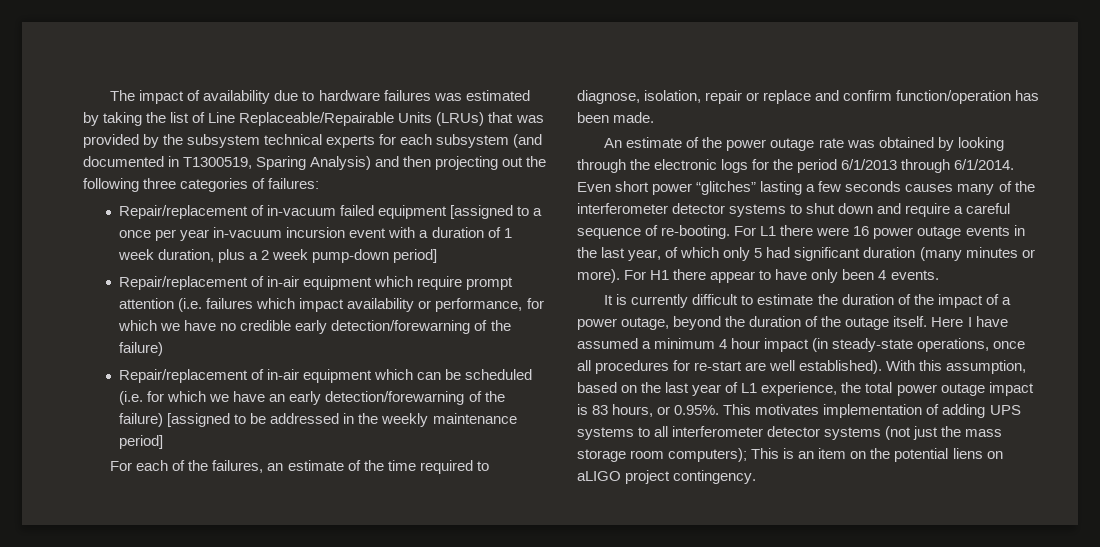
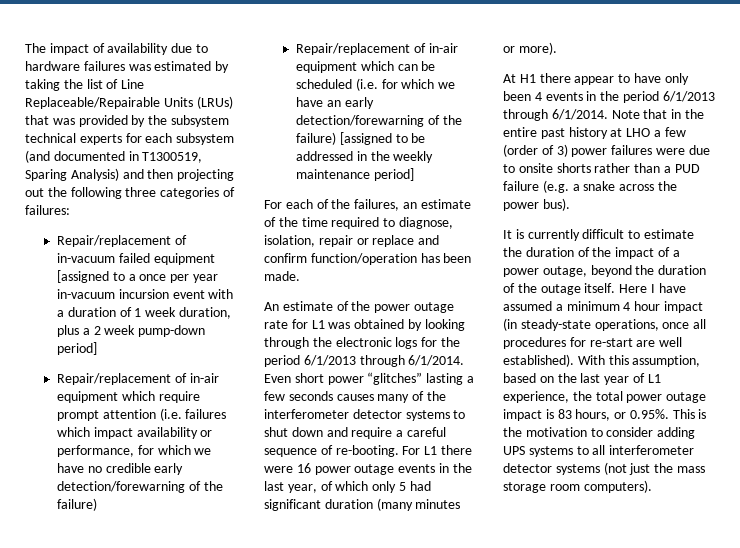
(844, 143) none -> [291,319,325,329] for L1
[624,270,647,280] For -> [503,74,516,83] // At
[890,270,939,280] events. -> [545,91,715,103] [503,109,704,121] [503,127,686,139] [503,144,710,157] [503,163,700,173] [503,180,677,193] [503,198,570,211] events in the period 6/1/2013 through 6/1/2014. Note that in the entire past history at LHO a few (order of 3) power failures were due to onsite shorts rather than a PUD failure (e.g. a snake across the power bus).
[755,404,940,418] motivates implementation of -> [698,409,707,419] [503,427,654,437] is the motivation to consider
[668,448,1003,462] [577,470,757,484] computers); This is an item on the potential liens on aLIGO project contingency. -> [583,480,652,493] computers).

